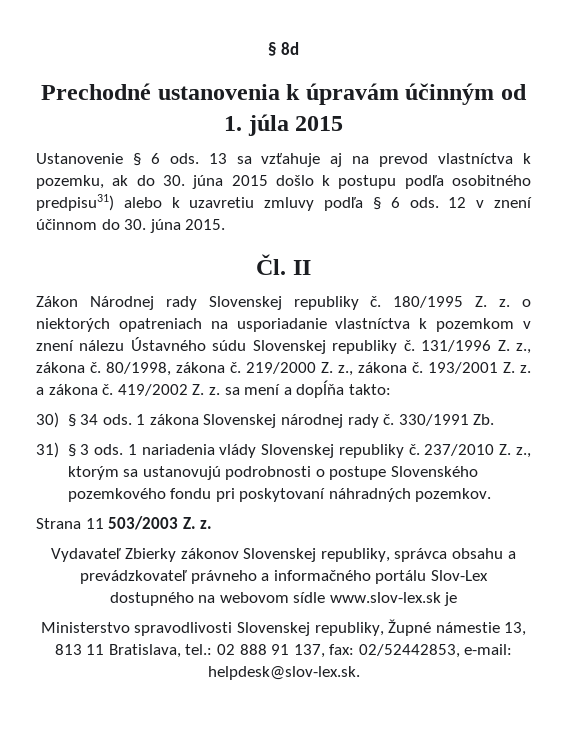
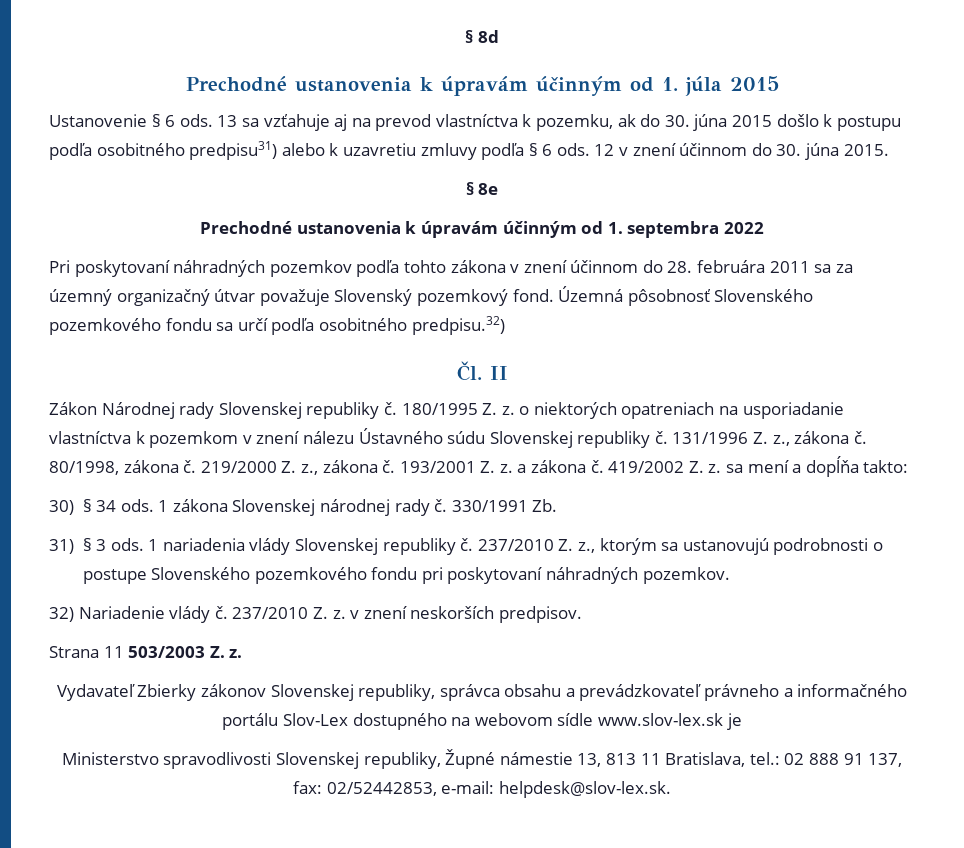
(226, 224) none -> [465,182,499,195] [200,221,764,238] [49,260,853,277] [49,286,814,306] [49,316,505,335] // § 8e // Prechodné ustanovenia k úpravám účinným od 1. septembra 2022 // Pri poskytovaní náhradných pozemkov podľa tohto zákona v znení účinnom do 28. februára 2011 sa za územný organizačný útvar považuje Slovenský pozemkový fond. Územná pôsobnosť Slovenského pozemkového fondu sa určí podľa osobitného predpisu.32)
(492, 495) none -> [49,606,582,623] // 32) Nariadenie vlády č. 237/2010 Z. z. v znení neskorších predpisov.

